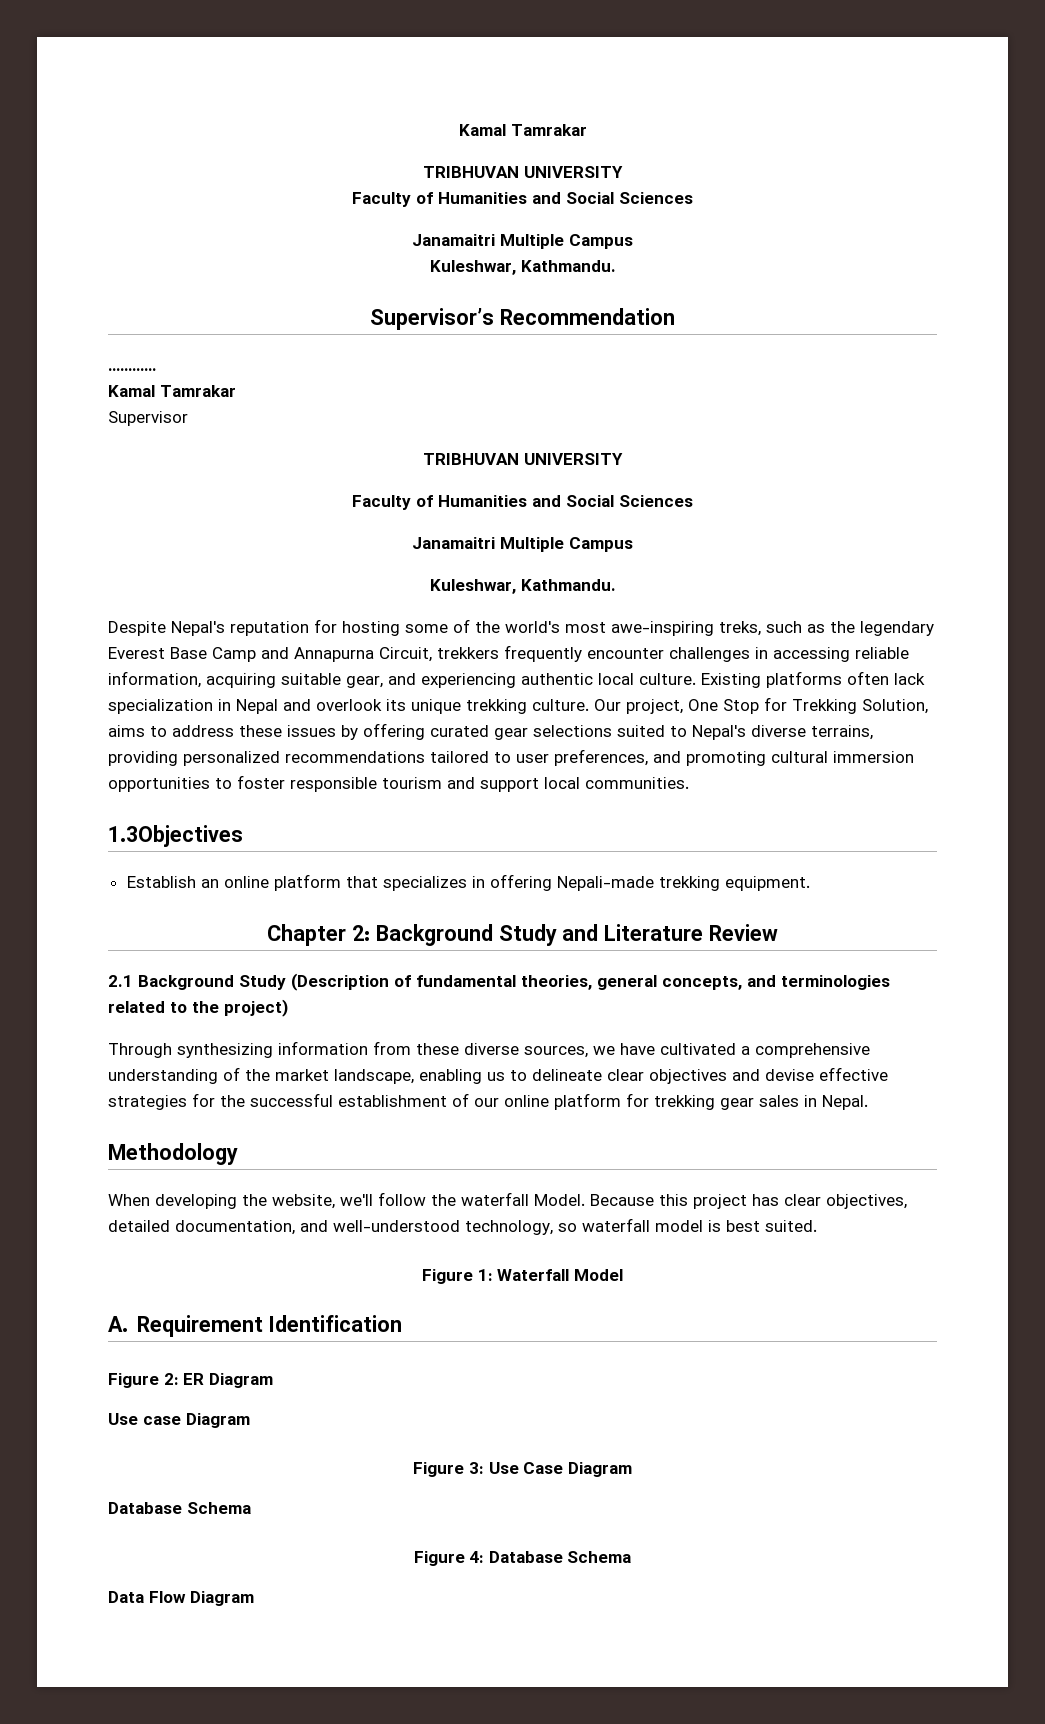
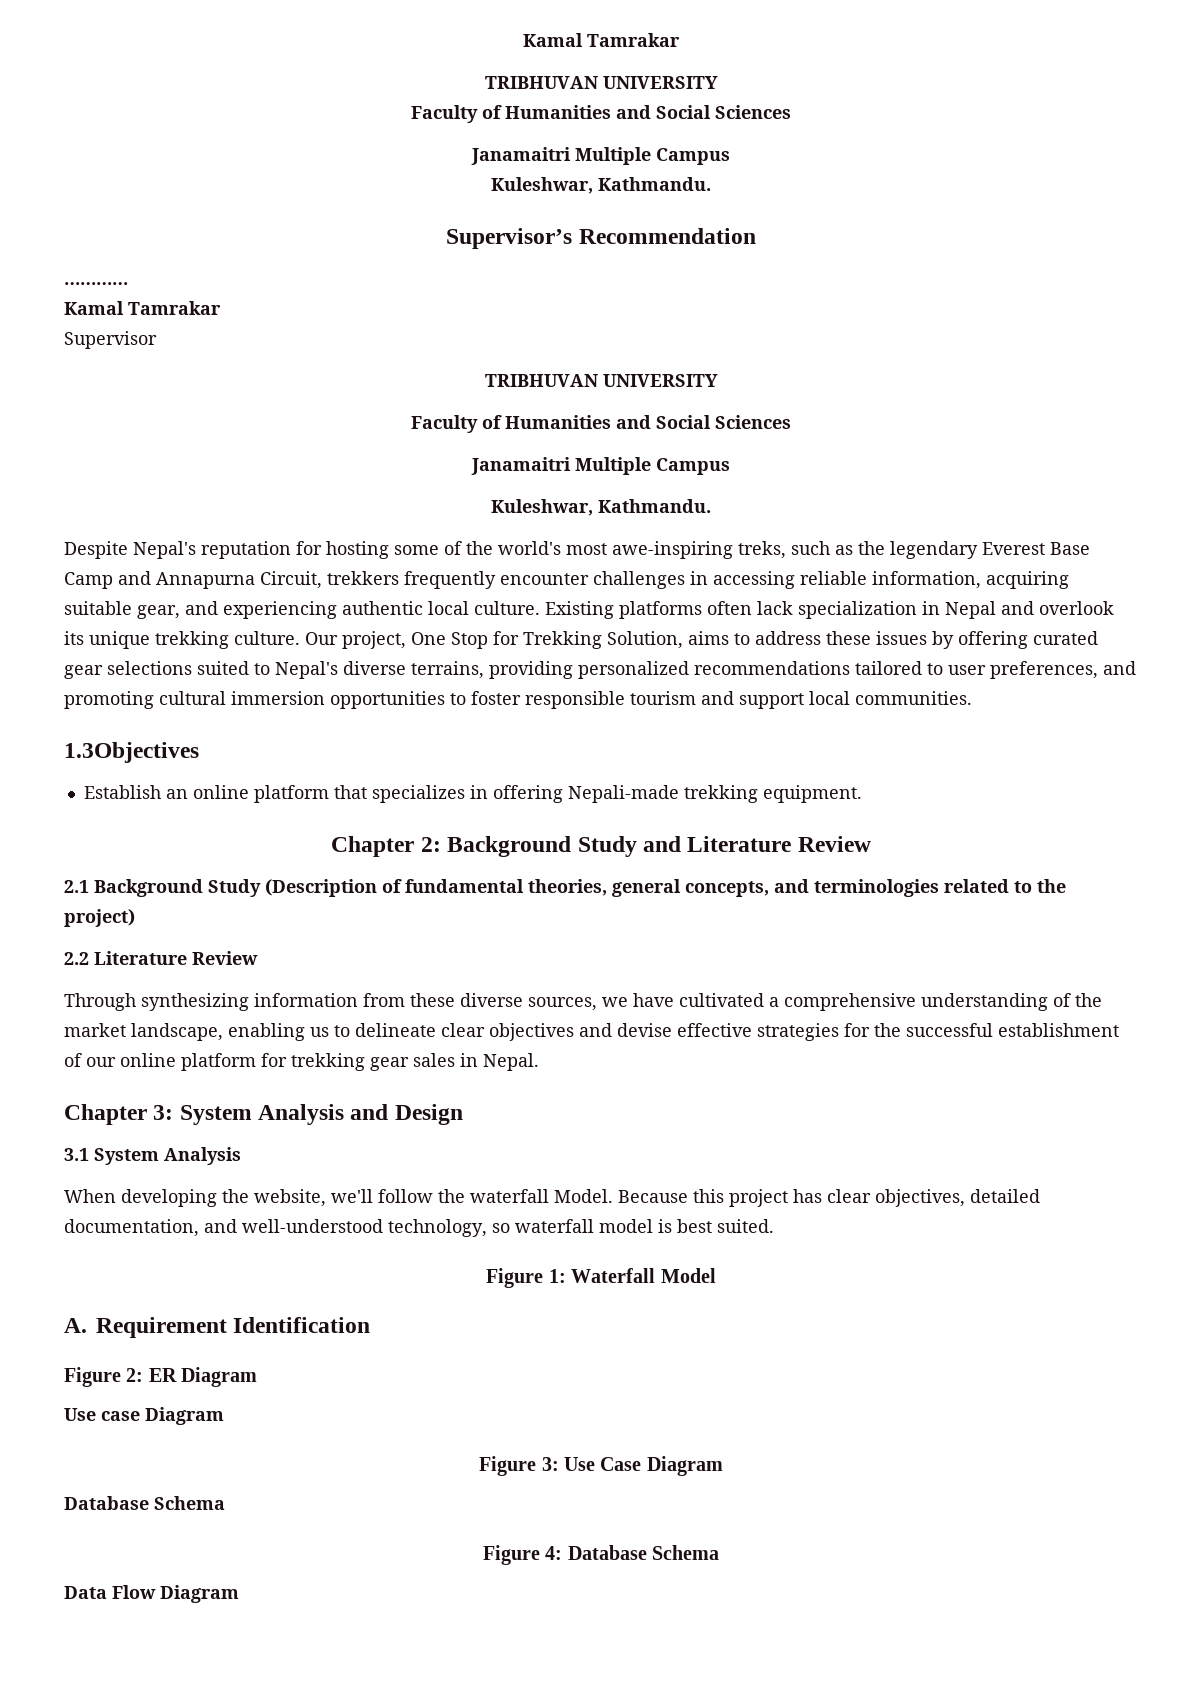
(288, 1008) none -> [64,951,258,965] // 2.2 Literature Review
[108,1143,238,1165] Methodology -> [64,1104,463,1125] [64,1147,241,1165] Chapter 3: System Analysis and Design // 3.1 System Analysis

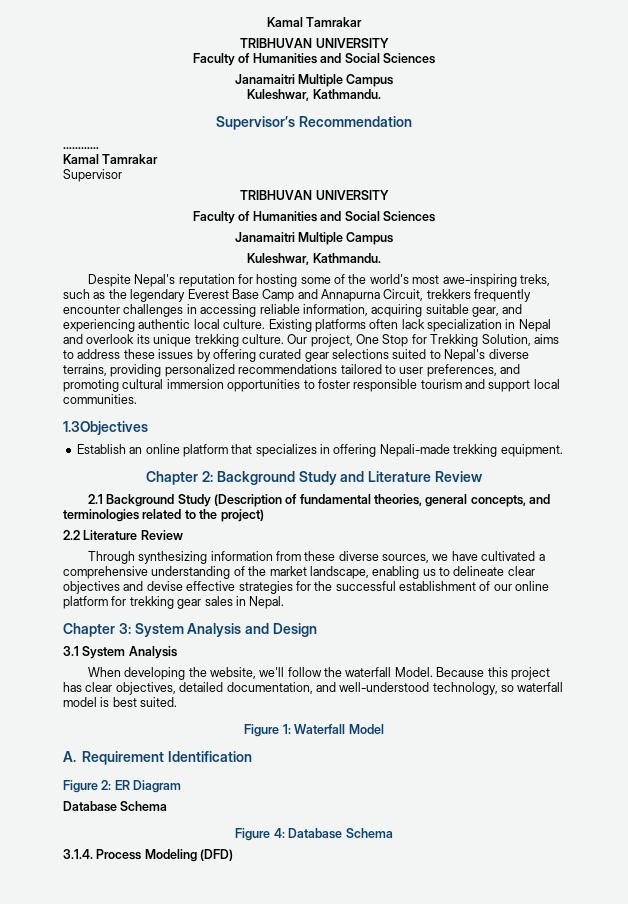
[64,1407,224,1425] [479,1456,723,1476] // Use case Diagram // Figure 3: Use Case Diagram -> (182, 786) none
[64,1585,239,1603] Data Flow Diagram -> [63,849,234,862] 3.1.4. Process Modeling (DFD)

